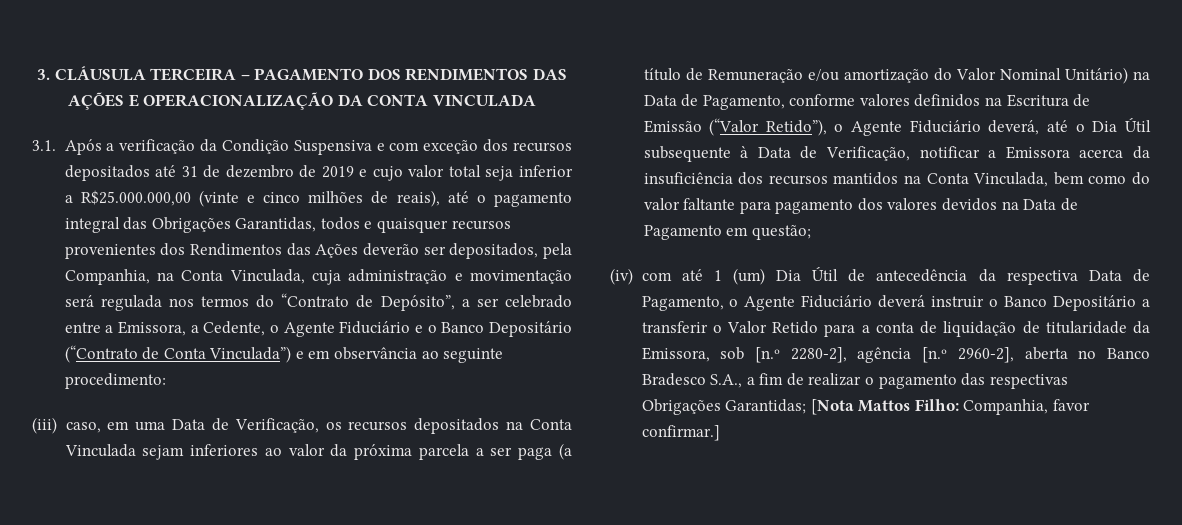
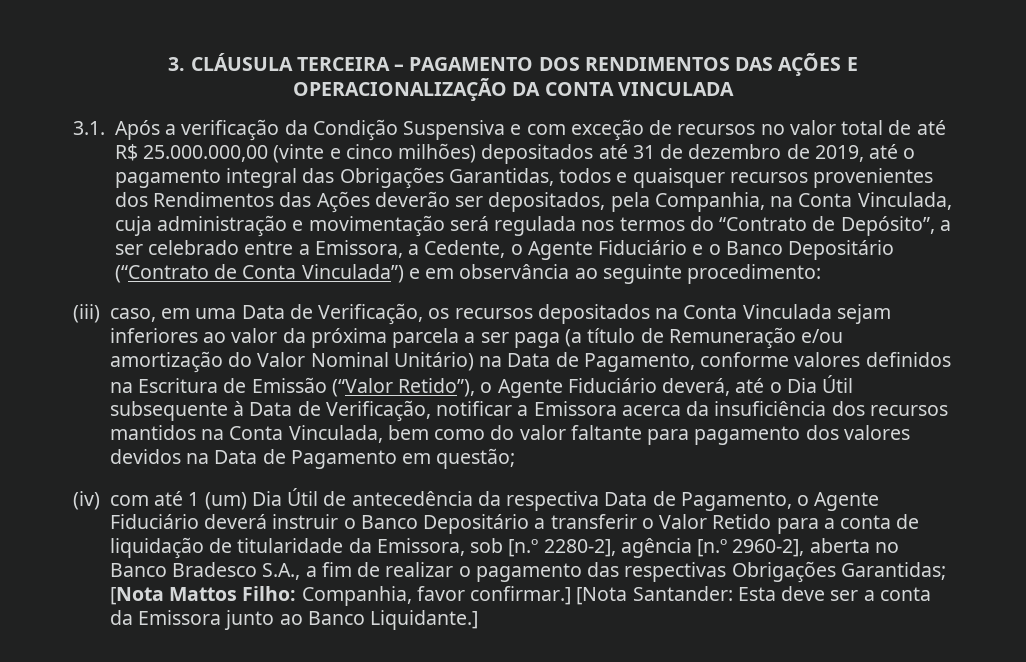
[483,139,573,152] dos recursos -> [649,120,946,135] [114,143,477,163] de recursos no valor total de até R$ 25.000.000,00 (vinte e cinco milhões)
[321,165,574,181] [64,190,440,207] 2019 e cujo valor total seja inferior a R$25.000.000,00 (vinte e cinco milhões de reais), -> [814,145,864,162] 2019,
(720, 433) none -> [576,586,931,605] [109,610,479,630] [Nota Santander: Esta deve ser a conta da Emissora junto ao Banco Liquidante.]

